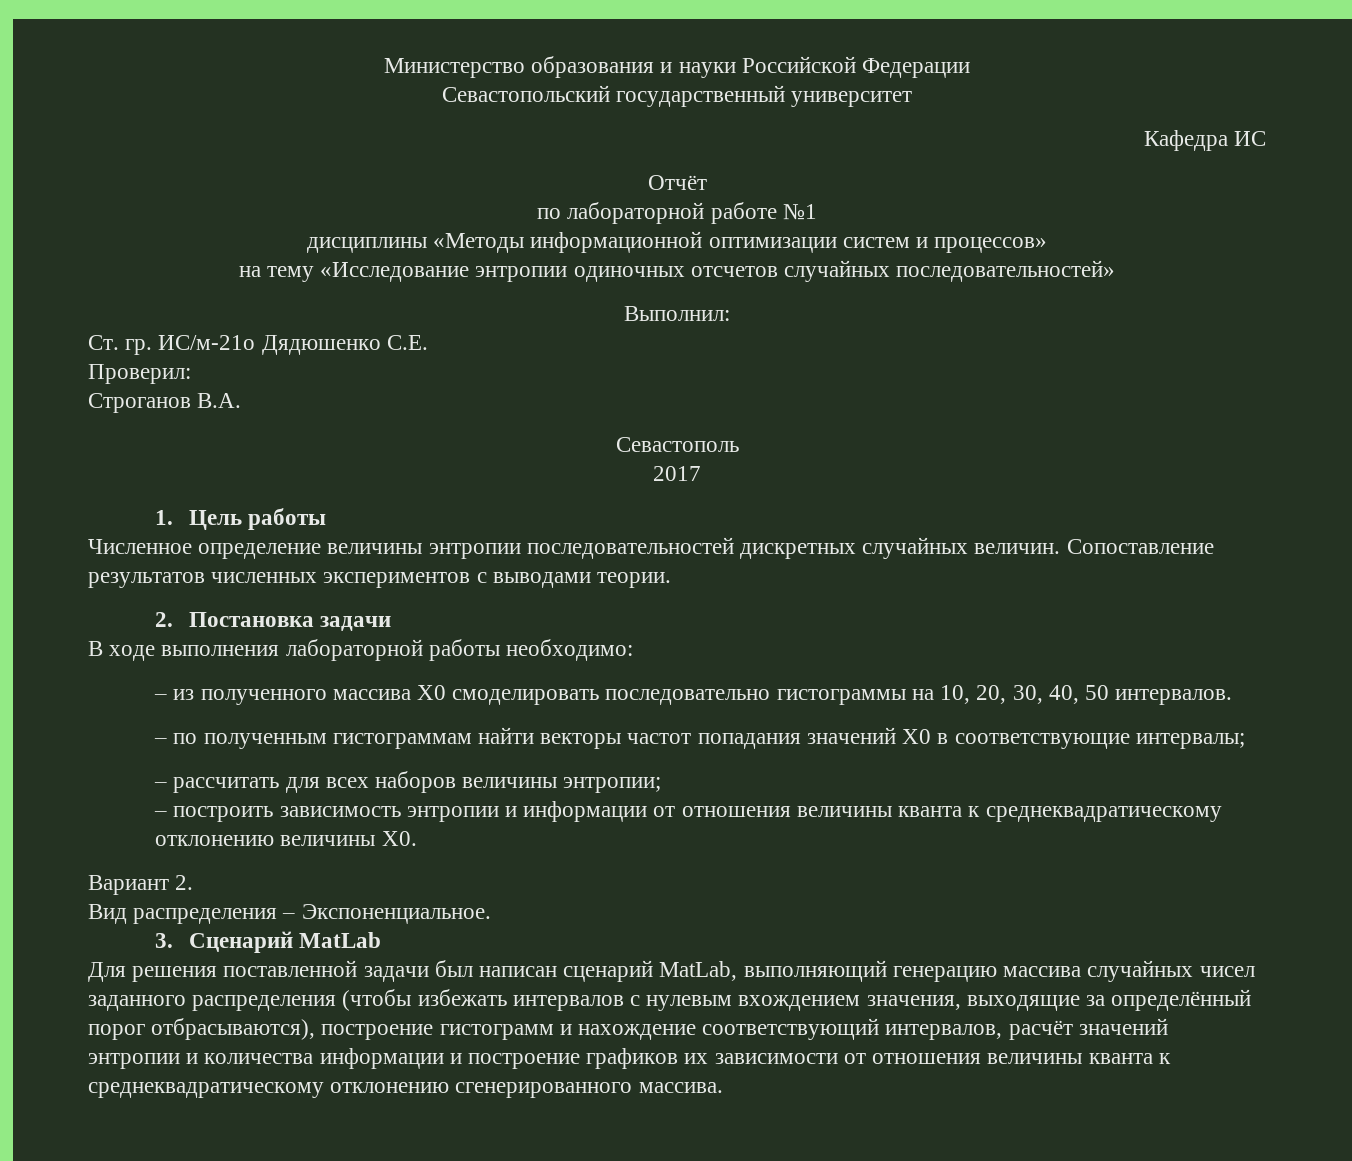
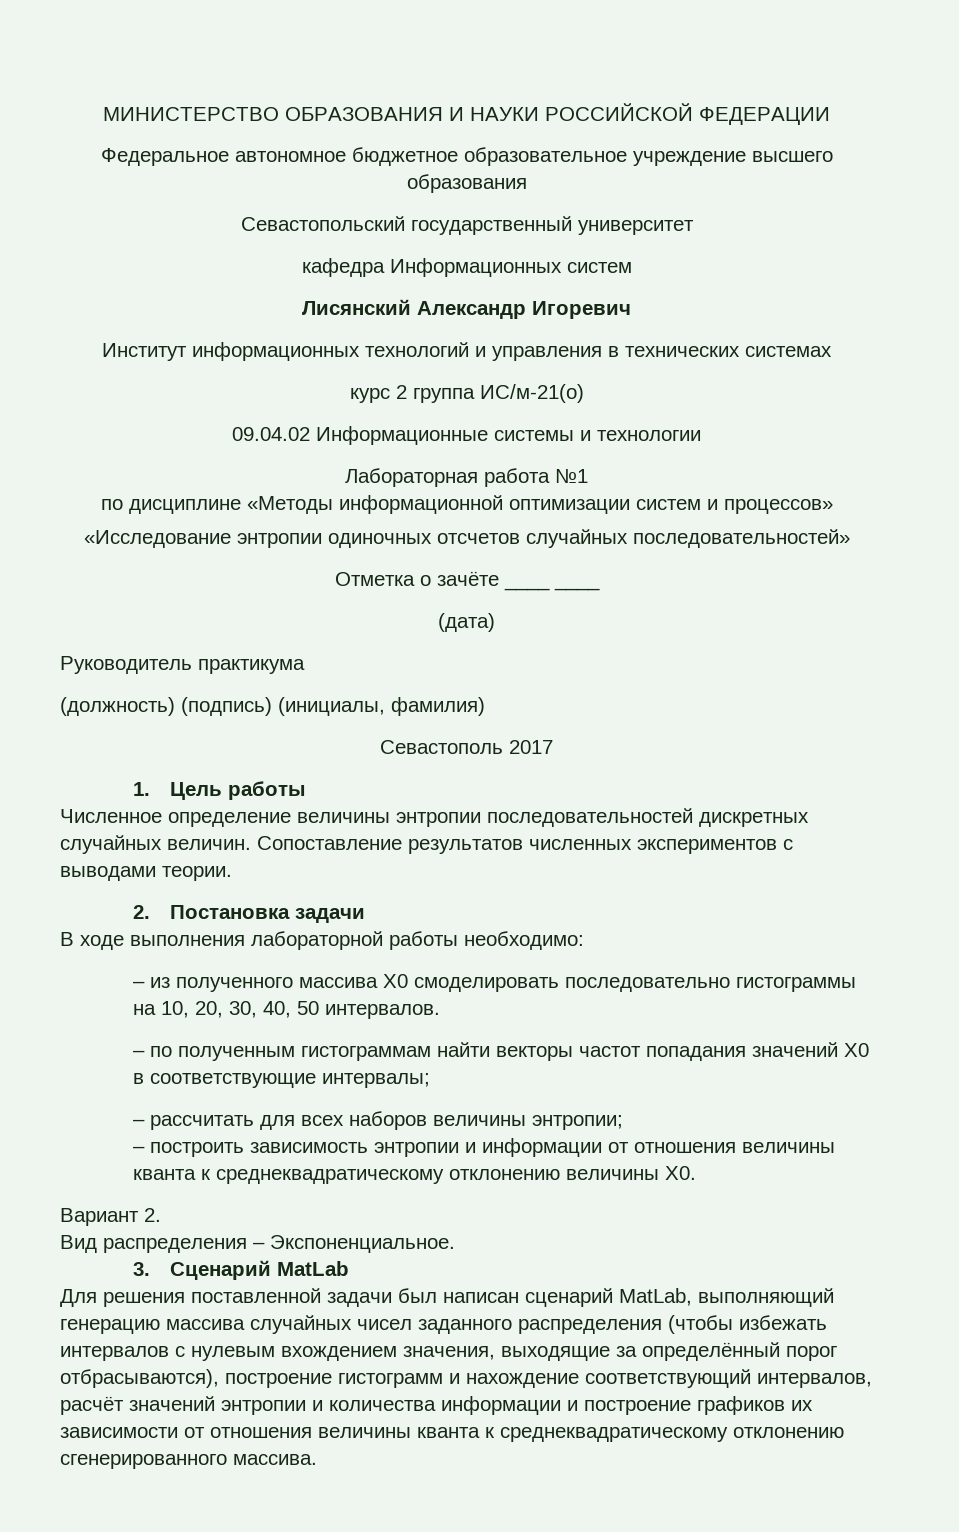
[383,56,971,78] [441,85,913,107] [1143,130,1266,151] [647,175,707,190] [537,202,817,224] [306,237,427,253] Министерство образования и науки Российской Федерации // Севастопольский государственный университет // Кафедра ИС // Отчёт // по лабораторной работе №1 // дисциплины -> [103,103,830,125] [100,147,833,166] [406,174,527,193] [240,216,694,235] [301,258,632,277] [302,299,631,319] [102,342,832,361] [349,384,584,403] [232,426,701,445] [345,468,588,487] [100,499,241,514] МИНИСТЕРСТВО ОБРАЗОВАНИЯ И НАУКИ РОССИЙСКОЙ ФЕДЕРАЦИИ // Федеральное автономное бюджетное образовательное учреждение высшего образования // Севастопольский государственный университет // кафедра Информационных систем // Лисянский Александр Игоревич // Институт информационных технологий и управления в технических системах // курс 2 группа ИC/м-21(о) // 09.04.02 Информационные системы и технологии // Лабораторная работа №1 // по дисциплине
[238,266,314,282] на тему -> (833, 506) none
[624,306,730,321] [88,335,428,355] [88,364,191,384] [88,393,242,413] Выполнил: // Ст. гр. ИС/м-21о Дядюшенко С.Е. // Проверил: // Строганов В.А. -> [334,571,499,586] [503,586,600,591] [438,613,495,632] [60,656,305,674] [60,697,485,716] Отметка о зачёте ____ ____ // (дата) // Руководитель практикума // (должность) (подпись) (инициалы, фамилия)
(739, 444) // -> (503, 747) none

